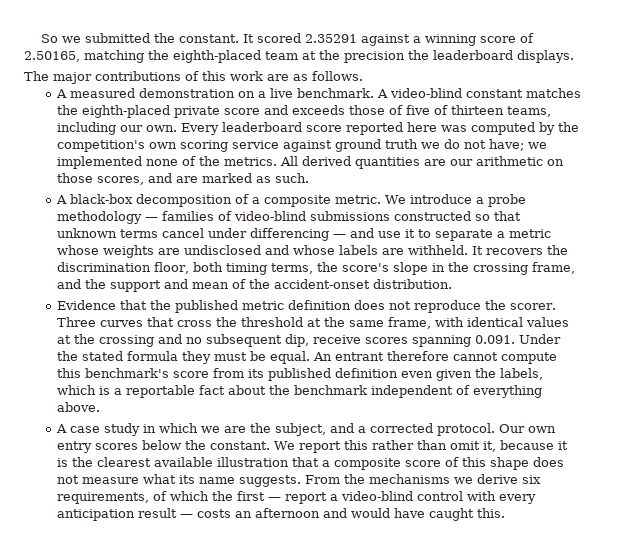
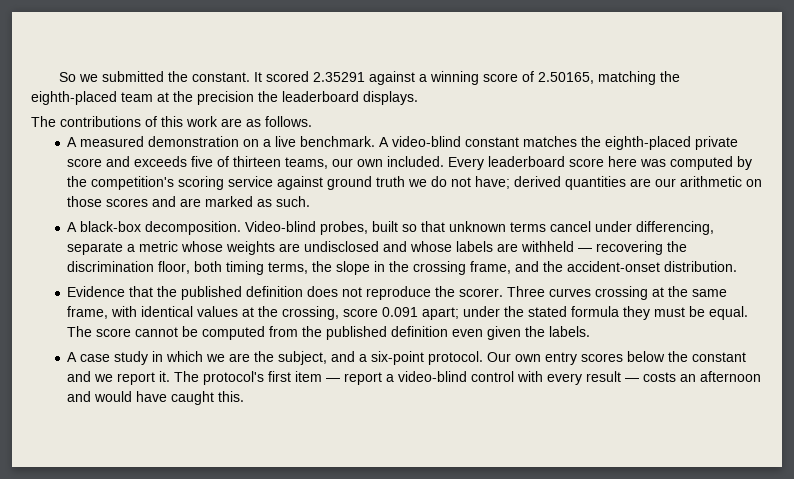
[53,72,92,84] major -> (56, 121) none
[349,105,404,115] those of -> (188, 161) none
[57,122,178,135] including our own. -> [332,156,445,167] our own included.
[346,122,404,135] reported -> (605, 162) none
[149,142,178,149] own -> (175, 183) none
[528,142,548,149] [57,156,299,169] we implemented none of the metrics. All -> (511, 182) none
[97,176,145,185] scores, -> [106,198,149,207] scores
[136,194,527,207] [57,211,472,224] decomposition of a composite metric. We introduce a probe methodology — families of video-blind submissions constructed -> [145,221,399,235] decomposition. Video-blind probes, built
[250,228,432,241] differencing — and use it to -> [636,221,715,235] differencing,
[408,245,544,255] withheld. It recovers -> [521,241,664,255] withheld — recovering
[342,263,390,272] score's -> (333, 266) none
[110,279,271,292] support and mean of the -> (564, 266) none
[242,301,285,310] metric -> (243, 293) none
[147,317,304,327] that cross the threshold -> [595,286,649,300] crossing
[99,334,562,347] crossing and no subsequent dip, receive scores spanning 0.091. Under -> [282,306,501,320] crossing, score 0.091 apart; under
[313,351,558,364] [57,368,265,378] An entrant therefore cannot compute this benchmark's score from its -> [67,326,323,340] The score cannot be computed from the
[500,368,544,380] [57,385,543,398] [57,402,101,412] labels, which is a reportable fact about the benchmark independent of everything above. -> [549,326,591,337] labels.
[370,423,434,433] corrected -> [371,351,425,365] six-point
[210,440,569,453] [57,457,565,470] [57,474,542,487] [57,491,266,504] constant. We report this rather than omit it, because it is the clearest available illustration that a composite score of this shape does not measure what its name suggests. From the mechanisms we derive six requirements, of which the first -> [692,352,747,362] [67,371,323,385] constant and we report it. The protocol's first item
[57,509,136,521] anticipation -> (583, 379) none

